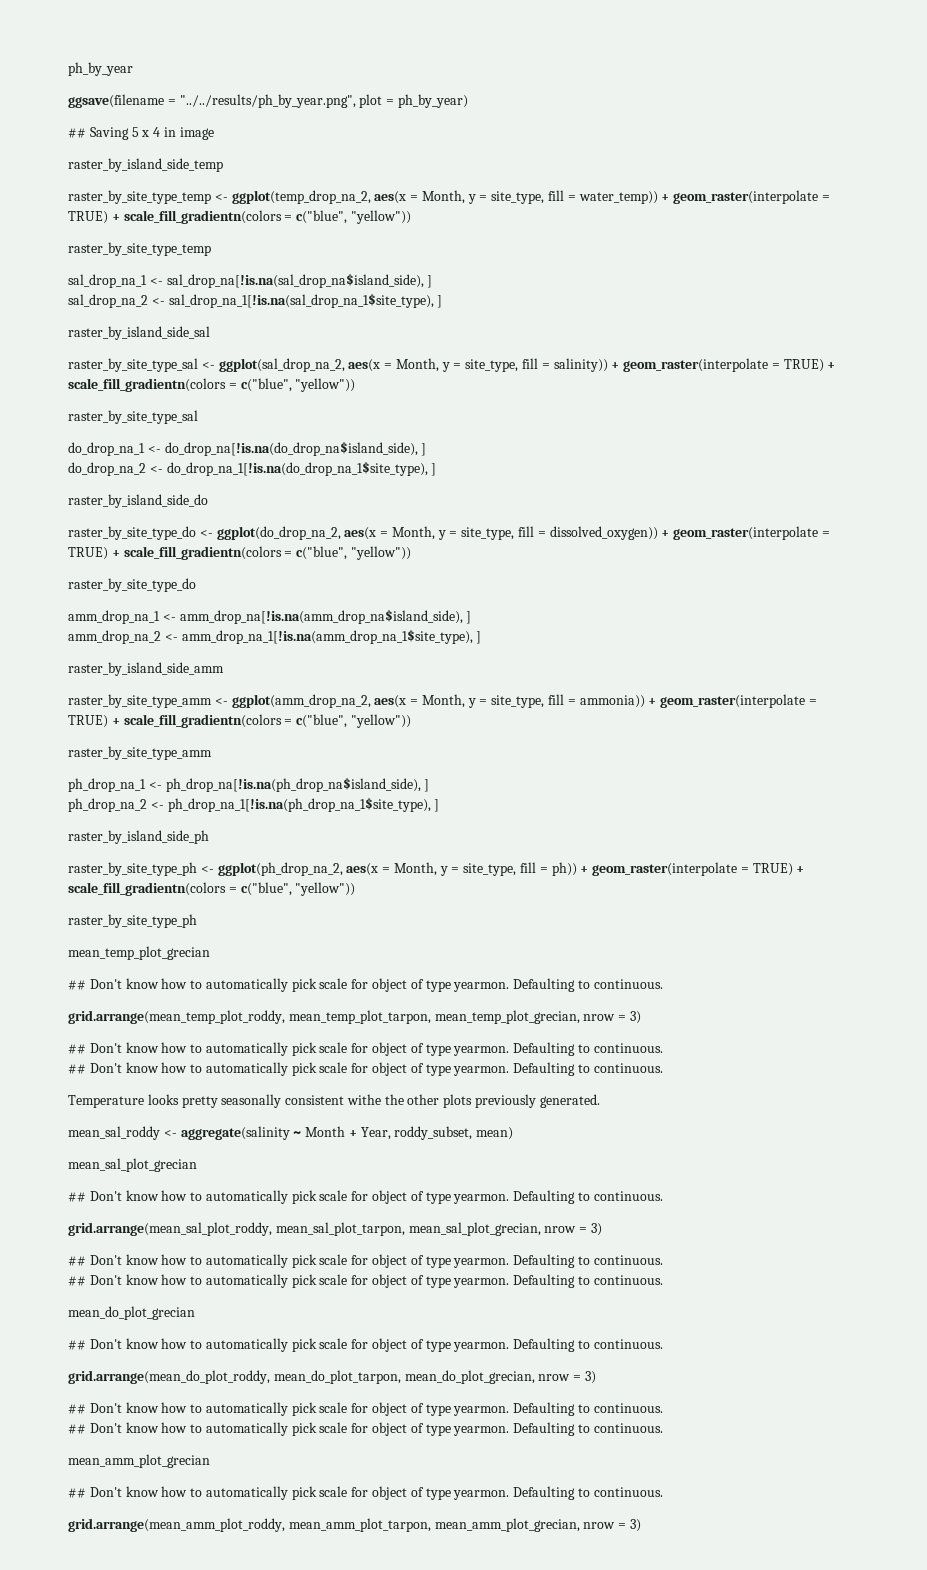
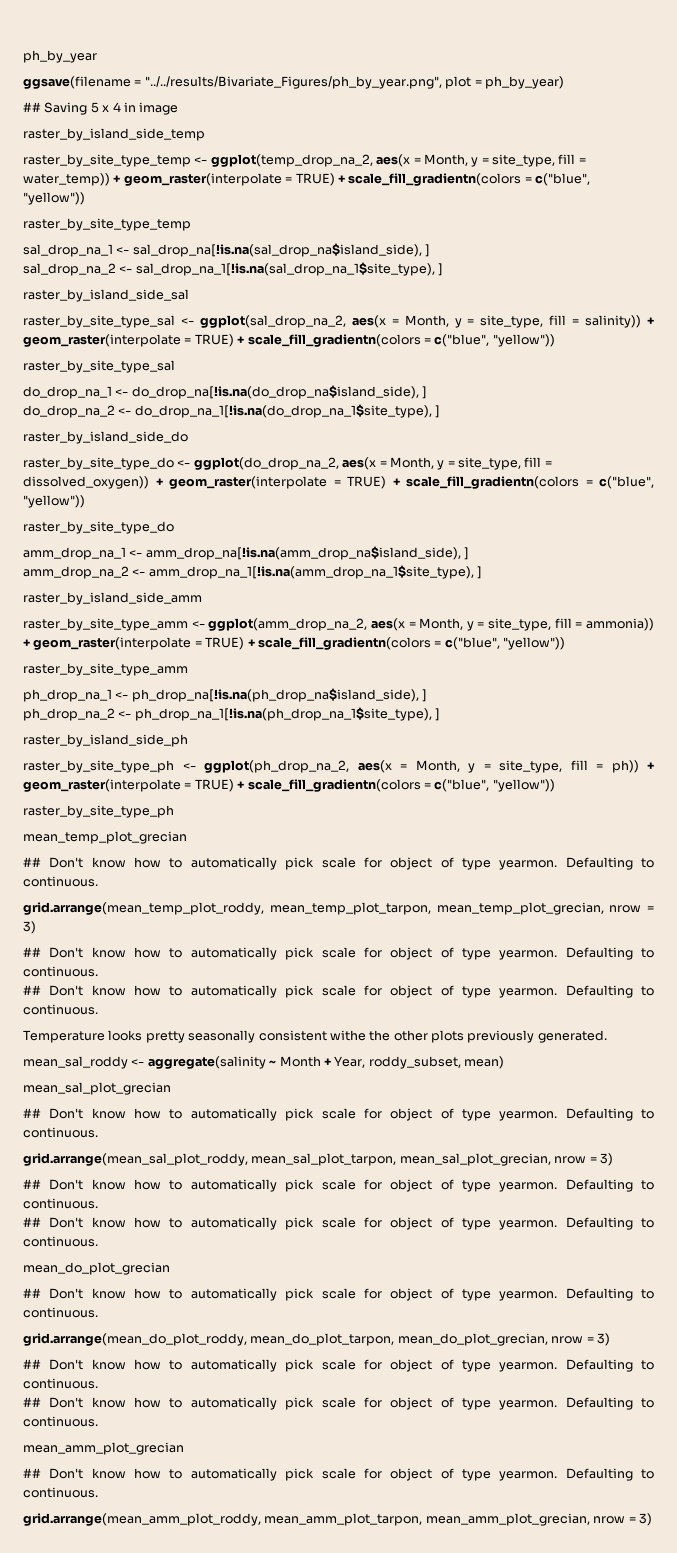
[179,94,356,108] "../../results/ph_by_year.png", -> [144,76,442,89] "../../results/Bivariate_Figures/ph_by_year.png",

